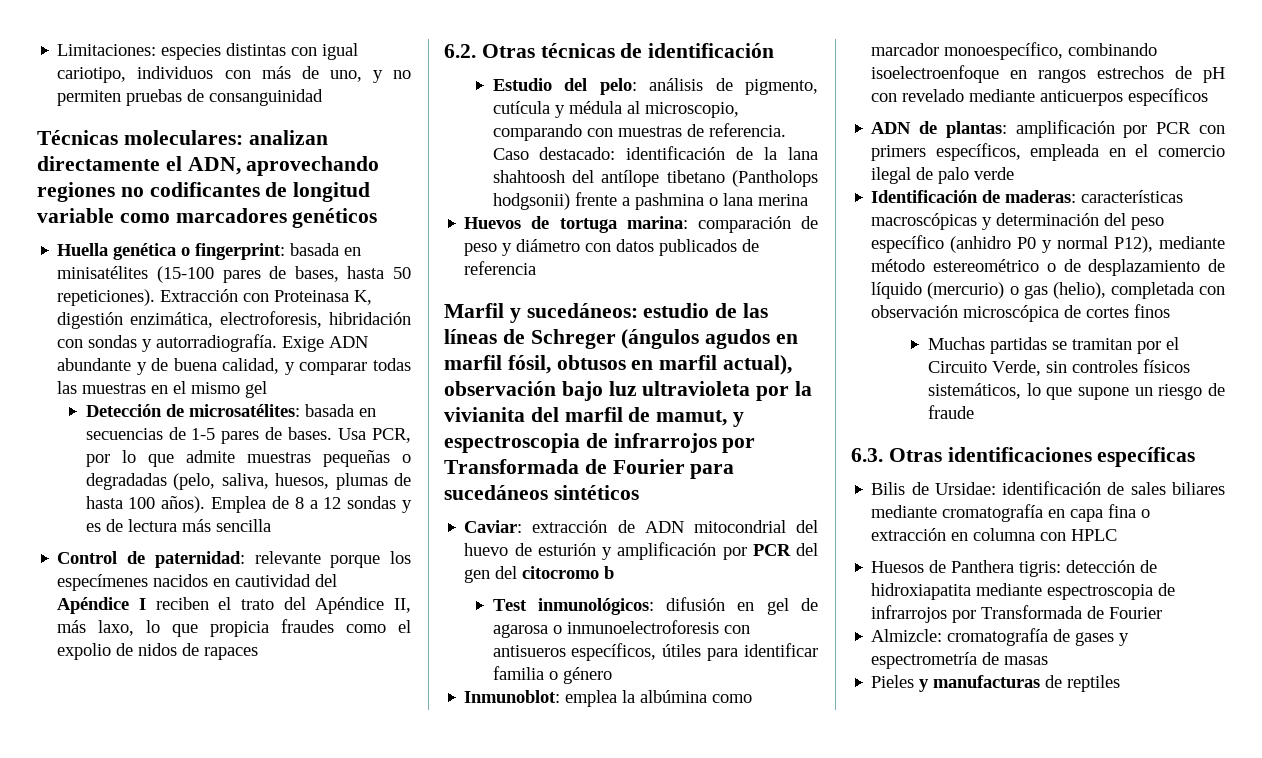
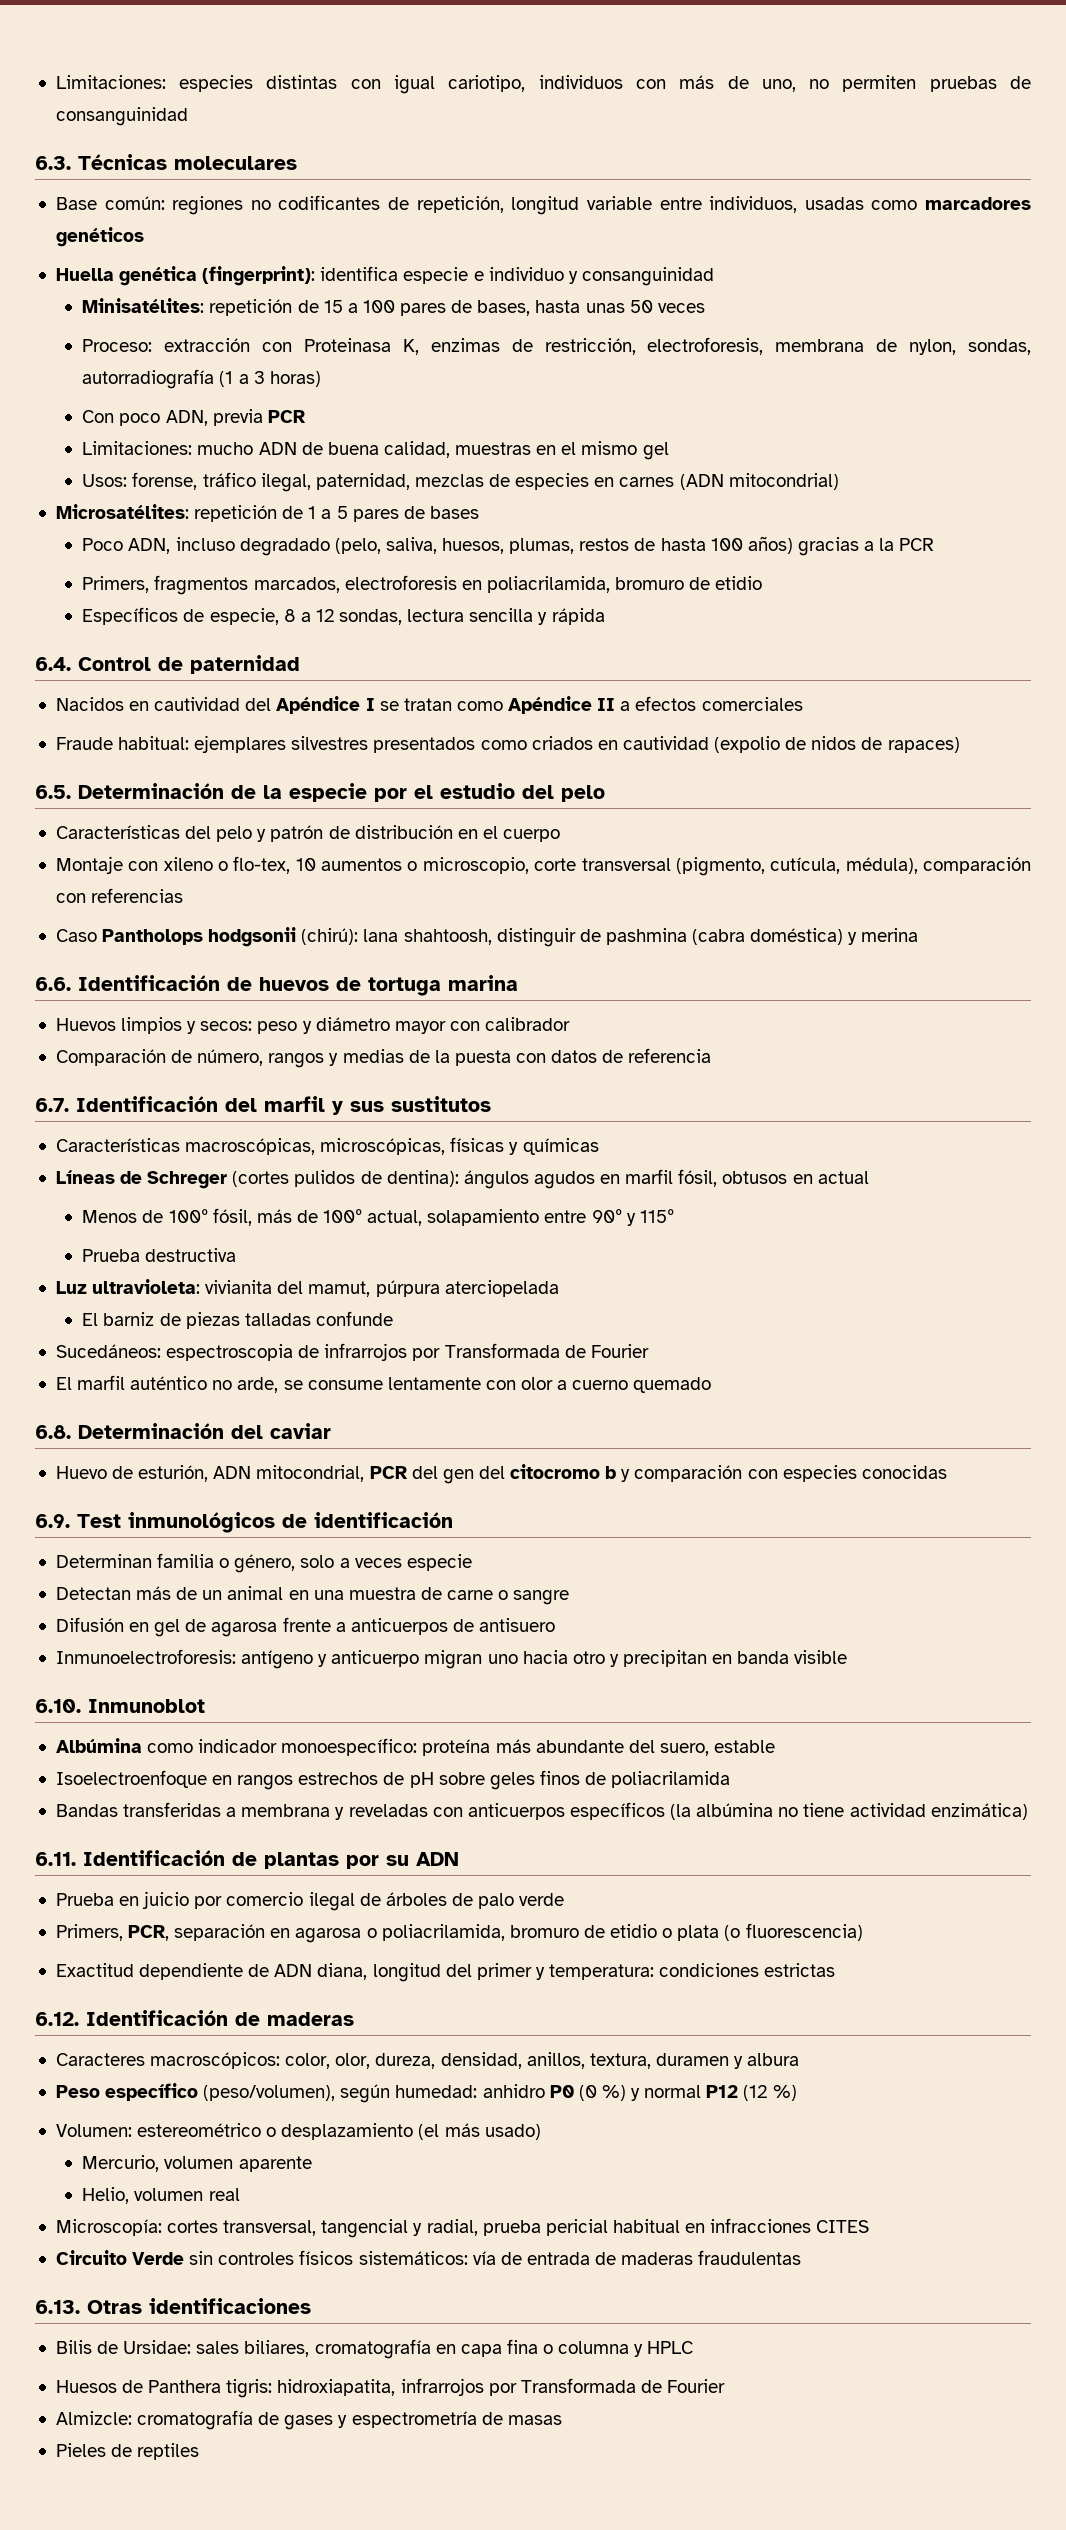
[372,70,383,83] y -> (796, 85) none
[37,130,328,145] [37,156,380,176] Técnicas moleculares: analizan directamente el ADN, aprovechando -> [35,154,297,170] [55,196,165,210] 6.3. Técnicas moleculares // Base común:
(288, 189) none -> [416,196,504,213] repetición,
(114, 215) none -> [659,196,864,213] entre individuos, usadas
[181,243,362,260] [57,266,411,283] [57,289,373,306] [57,311,411,329] [57,334,369,352] [57,358,411,375] [57,381,78,394] o fingerprint: basada en minisatélites (15-100 pares de bases, hasta 50 repeticiones). Extracción con Proteinasa K, digestión enzimática, electroforesis, hibridación con sondas y autorradiografía. Exige ADN abundante y de buena calidad, y comparar todas las -> [202,266,714,286] [82,298,705,316] [82,337,1031,355] [82,369,321,389] [82,409,306,426] [82,441,450,458] (fingerprint): identifica especie e individuo y consanguinidad // Minisatélites: repetición de 15 a 100 pares de bases, hasta unas 50 veces // Proceso: extracción con Proteinasa K, enzimas de restricción, electroforesis, membrana de nylon, sondas, autorradiografía (1 a 3 horas) // Con poco ADN, previa PCR // Limitaciones: mucho ADN de buena calidad,
[85,404,376,417] [85,427,412,444] [85,450,412,467] [85,473,167,490] Detección de microsatélites: basada en secuencias de 1-5 pares de bases. Usa PCR, por lo que admite muestras pequeñas o degradadas -> [82,472,839,492] [55,504,479,522] [82,537,330,556] Usos: forense, tráfico ilegal, paternidad, mezclas de especies en carnes (ADN mitocondrial) // Microsatélites: repetición de 1 a 5 pares de bases // Poco ADN, incluso degradado
[335,473,388,490] plumas -> [509,538,630,554] plumas, restos
[161,496,413,513] [85,519,271,532] [57,551,411,568] [57,574,209,591] años). Emplea de 8 a 12 sondas y es de lectura más sencilla // Control de paternidad: relevante porque los especímenes nacidos -> [747,536,935,556] [82,575,763,595] [82,607,605,625] [35,655,300,674] [55,697,124,711] años) gracias a la PCR // Primers, fragmentos marcados, electroforesis en poliacrilamida, bromuro de etidio // Específicos de especie, 8 a 12 sondas, lectura sencilla y rápida // 6.4. Control de paternidad // Nacidos
[155,597,411,614] [57,619,411,637] [57,643,259,660] [444,43,775,58] [492,78,818,95] [492,101,739,118] [492,123,786,141] [492,146,818,160] [492,170,818,187] [492,192,808,210] [464,216,818,233] [464,239,581,256] reciben el trato del Apéndice II, más laxo, lo que propicia fraudes como el expolio de nidos de rapaces // 6.2. Otras técnicas de identificación // Estudio del pelo: análisis de pigmento, cutícula y médula al microscopio, comparando con muestras de referencia. Caso destacado: identificación de la lana shahtoosh del antílope tibetano (Pantholops hodgsonii) frente a pashmina o lana merina // Huevos de tortuga marina: comparación de peso y diámetro -> [379,696,803,714] [55,735,960,753] [35,783,605,802] [55,825,561,842] [55,856,1032,876] [55,888,184,903] [55,927,919,947] [35,975,518,996] [55,1017,571,1034] [55,1049,511,1068] se tratan como Apéndice II a efectos comerciales // Fraude habitual: ejemplares silvestres presentados como criados en cautividad (expolio de nidos de rapaces) // 6.5. Determinación de la especie por el estudio del pelo // Características del pelo y patrón de distribución en el cuerpo // Montaje con xileno o flo-tex, 10 aumentos o microscopio, corte transversal (pigmento, cutícula, médula), comparación con referencias // Caso Pantholops hodgsonii (chirú): lana shahtoosh, distinguir de pashmina (cabra doméstica) y merina // 6.6. Identificación de huevos de tortuga marina // Huevos limpios y secos: peso y diámetro mayor con calibrador // Comparación de número, rangos y medias de la puesta
[659,239,738,256] publicados -> (598, 1056) none
[444,303,769,323] [444,329,700,349] Marfil y sucedáneos: estudio de las líneas de Schreger (ángulos -> [35,1096,491,1115] [55,1137,599,1155] [55,1170,529,1189] 6.7. Identificación del marfil y sus sustitutos // Características macroscópicas, microscópicas, físicas y químicas // Líneas de Schreger (cortes pulidos de dentina): ángulos
[659,355,793,375] [444,381,813,401] [444,407,745,427] [444,433,756,453] [444,459,735,479] [444,485,639,500] [464,520,818,533] [464,542,747,560] marfil actual), observación bajo luz ultravioleta por la vivianita del marfil de mamut, y espectroscopia de infrarrojos por Transformada de Fourier para sucedáneos sintéticos // Caviar: extracción de ADN mitocondrial del huevo de esturión y amplificación por -> [817,1171,869,1184] [82,1208,674,1226] [82,1248,237,1262] [55,1279,559,1297] [82,1311,393,1329] [55,1343,649,1361] [55,1375,712,1393] [35,1423,331,1439] [55,1465,365,1482] actual // Menos de 100º fósil, más de 100º actual, solapamiento entre 90º y 115º // Prueba destructiva // Luz ultravioleta: vivianita del mamut, púrpura aterciopelada // El barniz de piezas talladas confunde // Sucedáneos: espectroscopia de infrarrojos por Transformada de Fourier // El marfil auténtico no arde, se consume lentamente con olor a cuerno quemado // 6.8. Determinación del caviar // Huevo de esturión, ADN mitocondrial,
[492,597,818,615] [492,620,750,638] [492,643,818,661] [492,666,612,684] [464,690,753,707] [871,42,1158,60] [871,65,1000,83] // Test inmunológicos: difusión en gel de agarosa o inmunoelectroforesis con antisueros específicos, útiles para identificar familia o género // Inmunoblot: emplea la albúmina como marcador monoespecífico, combinando isoelectroenfoque -> [621,1465,947,1482] [35,1512,453,1533] [55,1553,472,1573] [55,1586,570,1605] [55,1617,556,1637] [55,1649,848,1669] [35,1699,205,1713] [55,1738,776,1756] [55,1770,207,1788] y comparación con especies conocidas // 6.9. Test inmunológicos de identificación // Determinan familia o género, solo a veces especie // Detectan más de un animal en una muestra de carne o sangre // Difusión en gel de agarosa frente a anticuerpos de antisuero // Inmunoelectroforesis: antígeno y anticuerpo migran uno hacia otro y precipitan en banda visible // 6.10. Inmunoblot // Albúmina como indicador monoespecífico: proteína más abundante del suero, estable // Isoelectroenfoque
[871,88,1209,106] [871,120,1225,138] [871,143,1149,161] con revelado mediante anticuerpos específicos // ADN de plantas: amplificación por PCR con primers específicos, empleada en el -> [438,1770,731,1790] [55,1802,1028,1820] [35,1850,459,1869] [55,1891,223,1909] sobre geles finos de poliacrilamida // Bandas transferidas a membrana y reveladas con anticuerpos específicos (la albúmina no tiene actividad enzimática) // 6.11. Identificación de plantas por su ADN // Prueba en juicio por
(934, 173) none -> [385,1892,473,1906] árboles de
[871,190,1184,203] [871,213,1165,230] [871,235,1225,253] [871,259,1225,276] [871,282,1225,299] [871,304,1171,322] [927,337,1179,354] [927,359,1190,376] [927,383,1225,400] [927,405,974,419] [851,448,883,462] Identificación de maderas: características macroscópicas y determinación del peso específico (anhidro P0 y normal P12), mediante método estereométrico o de desplazamiento de líquido (mercurio) o gas (helio), completada con observación microscópica de cortes finos // Muchas partidas se tramitan por el Circuito Verde, sin controles físicos sistemáticos, lo que supone un riesgo de fraude // 6.3. -> [55,1923,863,1943] [55,1963,836,1982] [35,2010,354,2026] [55,2052,800,2069] [55,2083,797,2103] [55,2123,541,2140] [82,2155,312,2172] [82,2187,240,2204] [55,2218,870,2238] [55,2250,802,2265] [35,2300,80,2314] Primers, PCR, separación en agarosa o poliacrilamida, bromuro de etidio o plata (o fluorescencia) // Exactitud dependiente de ADN diana, longitud del primer y temperatura: condiciones estrictas // 6.12. Identificación de maderas // Caracteres macroscópicos: color, olor, dureza, densidad, anillos, textura, duramen y albura // Peso específico (peso/volumen), según humedad: anhidro P0 (0 %) y normal P12 (12 %) // Volumen: estereométrico o desplazamiento (el más usado) // Mercurio, volumen aparente // Helio, volumen real // Microscopía: cortes transversal, tangencial y radial, prueba pericial habitual en infracciones CITES // Circuito Verde sin controles físicos sistemáticos: vía de entrada de maderas fraudulentas // 6.13.
[1097,447,1196,467] específicas -> (311, 2306) none
[1002,481,1225,495] [871,505,938,518] identificación de sales biliares mediante -> [196,2340,310,2357] sales biliares,
[871,528,1067,541] extracción en columna con -> [558,2341,644,2357] columna y
[1066,560,1158,573] [871,583,1176,600] detección de hidroxiapatita mediante espectroscopia de -> [277,2379,396,2396] hidroxiapatita,
[919,675,1041,692] y manufacturas -> (106, 2450) none

